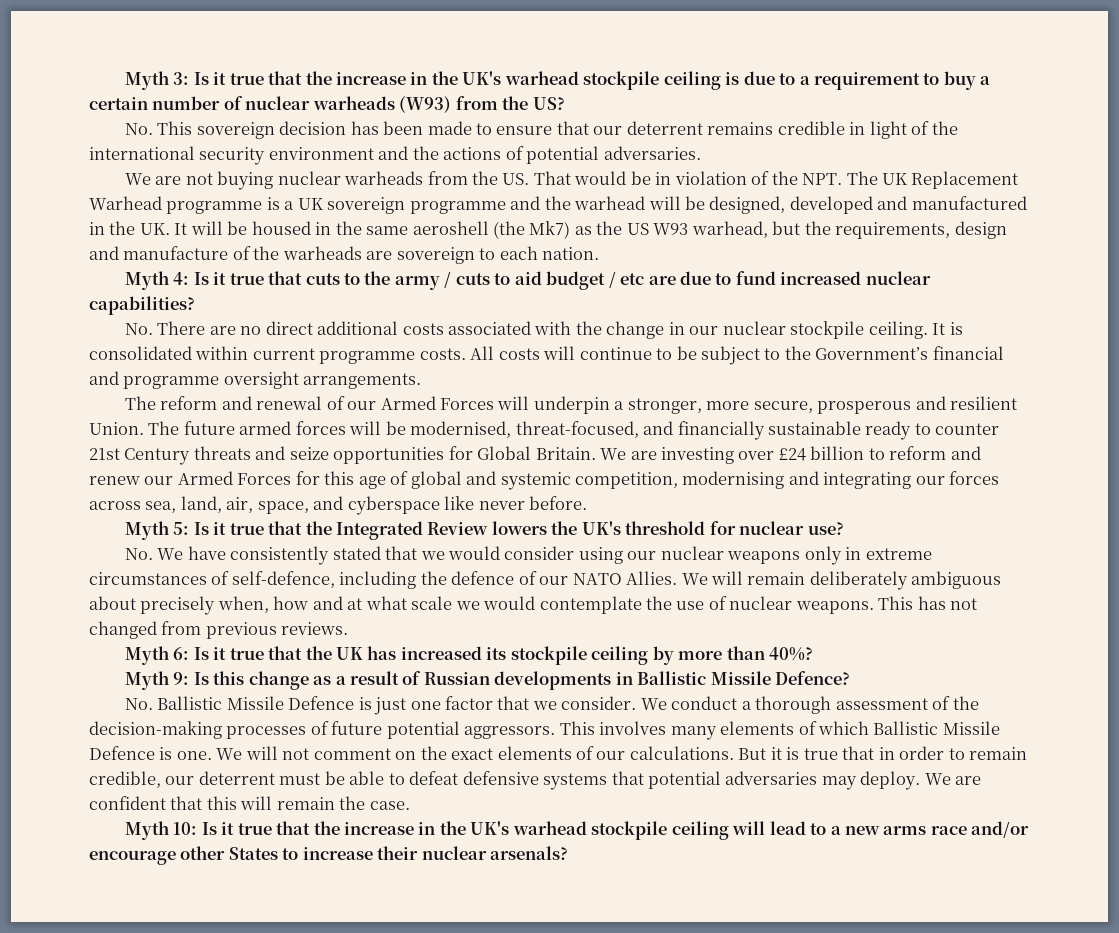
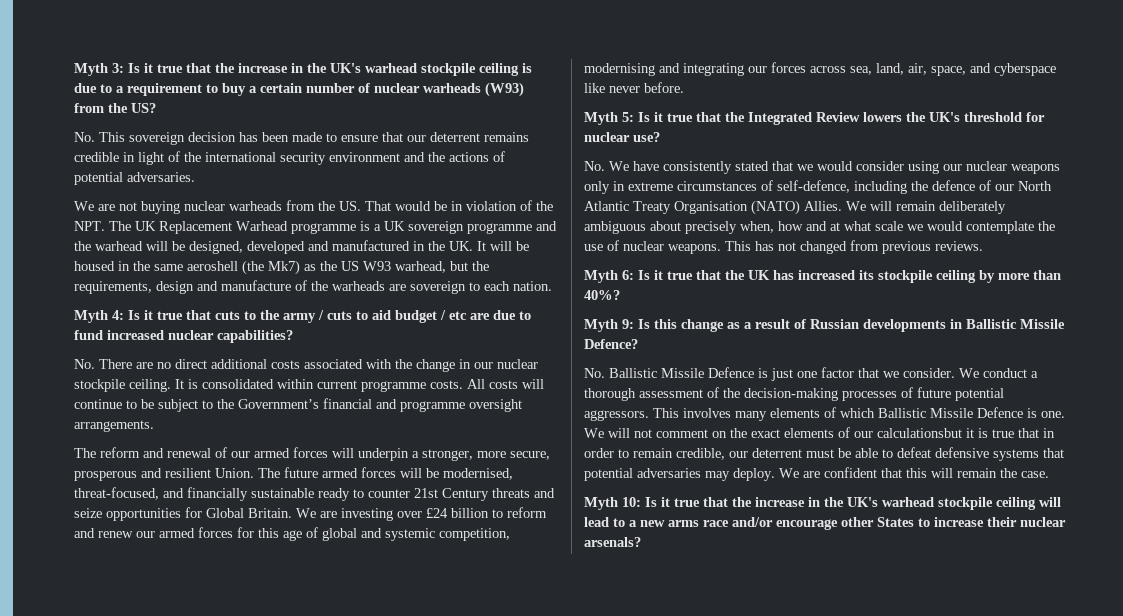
[380,396,494,410] Armed Forces -> [254,447,328,458] armed forces
[177,471,292,485] Armed Forces -> [159,527,233,538] armed forces
[572,573,622,585] NATO -> [1018,181,1052,191] [584,200,800,215] North Atlantic Treaty Organisation (NATO)
[629,746,767,760] calculations. But -> [877,428,962,438] calculationsbut

